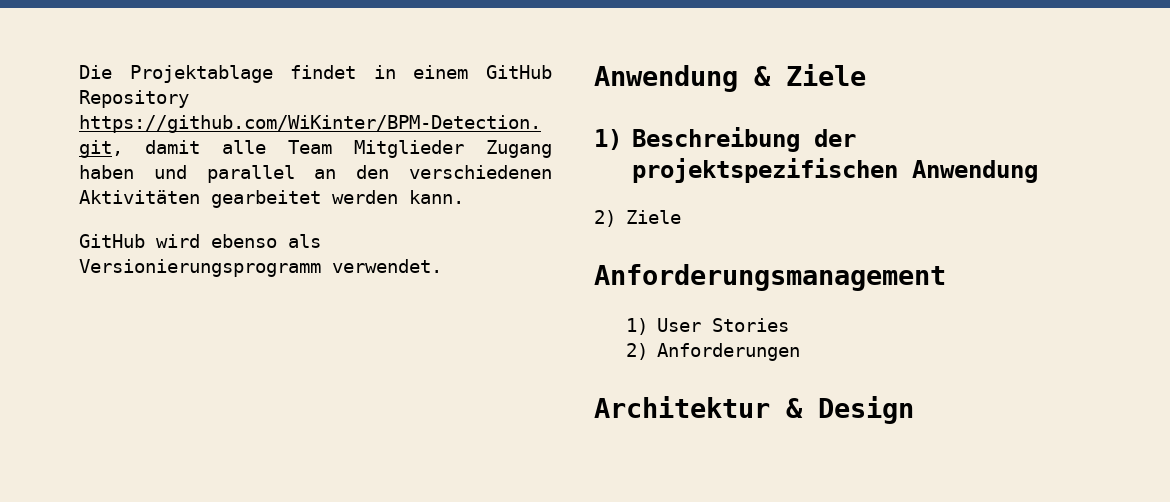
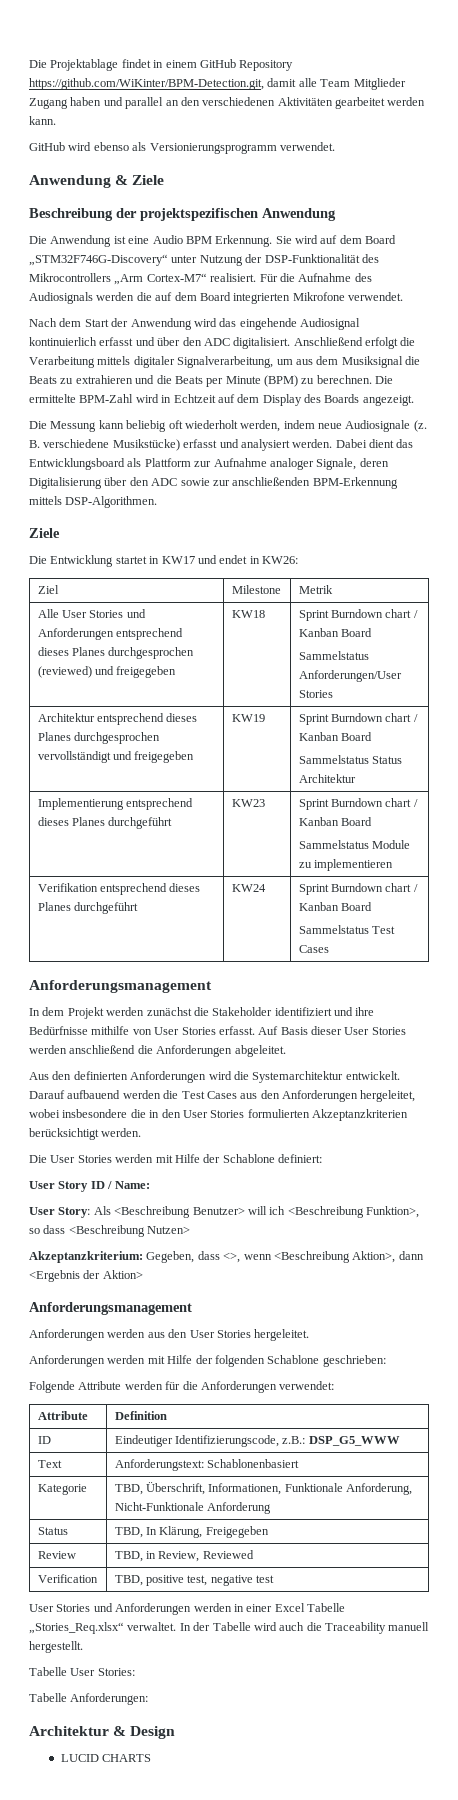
[594,129,622,150] 1) -> (165, 180) none
[594,210,681,227] [594,264,946,291] [625,318,790,335] [625,343,801,361] 2) Ziele // Anforderungsmanagement // 1) User Stories // 2) Anforderungen -> [29,235,397,247] [29,254,379,266] [29,273,372,285] [29,292,403,304] [29,318,360,330] [29,337,416,349] [29,356,420,368] [29,375,394,387] [29,394,414,406] [29,420,427,432] [29,439,414,451] [29,458,389,470] [29,477,398,489] [29,496,158,508] [29,528,60,538] [29,555,298,567] [37,585,59,594] [231,585,281,594] [298,585,333,594] [37,609,146,618] [37,628,183,640] [37,647,195,659] [37,666,177,678] [231,610,265,618] [298,609,418,621] [298,628,372,637] [298,651,369,660] [298,670,402,682] [298,690,333,698] [37,713,198,725] [37,732,160,744] [37,751,195,763] [231,714,265,722] [298,713,418,725] [298,732,372,741] [298,755,402,764] [298,774,356,783] [37,798,193,810] [37,817,173,829] [231,799,265,807] [298,798,418,810] [298,817,372,826] [298,840,410,849] [298,859,393,871] [37,883,201,895] [37,902,138,914] [231,884,266,892] [298,883,418,895] [298,902,372,911] [298,925,395,934] [298,945,329,953] [29,980,212,993] [29,1007,375,1019] [29,1026,406,1035] [29,1045,286,1057] [29,1071,400,1083] [29,1090,416,1102] [29,1109,408,1121] [29,1128,142,1140] [29,1154,322,1163] [29,1181,150,1192] [29,1206,419,1218] [29,1225,191,1237] [29,1251,424,1263] [29,1270,143,1282] [29,1302,192,1315] [29,1329,310,1341] [29,1355,386,1367] [29,1381,335,1393] [37,1411,88,1420] [114,1411,167,1420] [37,1436,51,1444] [114,1435,400,1447] [37,1460,62,1468] [114,1459,299,1471] [37,1484,87,1495] [114,1482,413,1495] [114,1502,271,1514] [37,1527,68,1535] [114,1526,269,1538] [37,1551,76,1559] [114,1550,254,1562] [37,1574,98,1583] [114,1575,275,1586] [29,1603,345,1615] [29,1622,430,1634] [29,1641,83,1653] [29,1667,135,1676] [29,1693,149,1705] Die Anwendung ist eine Audio BPM Erkennung. Sie wird auf dem Board „STM32F746G-Discovery“ unter Nutzung der DSP-Funktionalität des Mikrocontrollers „Arm Cortex-M7“ realisiert. Für die Aufnahme des Audiosignals werden die auf dem Board integrierten Mikrofone verwendet. // Nach dem Start der Anwendung wird das eingehende Audiosignal kontinuierlich erfasst und über den ADC digitalisiert. Anschließend erfolgt die Verarbeitung mittels digitaler Signalverarbeitung, um aus dem Musiksignal die Beats zu extrahieren und die Beats per Minute (BPM) zu berechnen. Die ermittelte BPM-Zahl wird in Echtzeit auf dem Display des Boards angezeigt. // Die Messung kann beliebig oft wiederholt werden, indem neue Audiosignale (z. B. verschiedene Musikstücke) erfasst und analysiert werden. Dabei dient das Entwicklungsboard als Plattform zur Aufnahme analoger Signale, deren Digitalisierung über den ADC sowie zur anschließenden BPM-Erkennung mittels DSP-Algorithmen. // Ziele // Die Entwicklung startet in KW17 und endet in KW26: // Ziel | Milestone | Metrik // Alle User Stories und Anforderungen entsprechend dieses Planes durchgesprochen (reviewed) und freigegeben | KW18 | Sprint Burndown chart / Kanban Board // Sammelstatus Anforderungen/User Stories // Architektur entsprechend dieses Planes durchgesprochen vervollständigt und freigegeben | KW19 | Sprint Burndown chart / Kanban Board // Sammelstatus Status Architektur // Implementierung entsprechend dieses Planes durchgeführt | KW23 | Sprint Burndown chart / Kanban Board // Sammelstatus Module zu implementieren // Verifikation entsprechend dieses Planes durchgeführt | KW24 | Sprint Burndown chart / Kanban Board // Sammelstatus Test Cases // Anforderungsmanagement // In dem Projekt werden zunächst die Stakeholder identifiziert und ihre Bedürfnisse mithilfe von User Stories erfasst. Auf Basis dieser User Stories werden anschließend die Anforderungen abgeleitet. // Aus den definierten Anforderungen wird die Systemarchitektur entwickelt. Darauf aufbauend werden die Test Cases aus den Anforderungen hergeleitet, wobei insbesondere die in den User Stories formulierten Akzeptanzkriterien berücksichtigt werden. // Die User Stories werden mit Hilfe der Schablone definiert: // User Story ID / Name: // User Story: Als <Beschreibung Benutzer> will ich <Beschreibung Funktion>, so dass <Beschreibung Nutzen> // Akzeptanzkriterium: Gegeben, dass <>, wenn <Beschreibung Aktion>, dann <Ergebnis der Aktion> // Anforderungsmanagement // Anforderungen werden aus den User Stories hergeleitet. // Anforderungen werden mit Hilfe der folgenden Schablone geschrieben: // Folgende Attribute werden für die Anforderungen verwendet: // Attribute | Definition // ID | Eindeutiger Identifizierungscode, z.B.: DSP_G5_WWW // Text | Anforderungstext: Schablonenbasiert // Kategorie | TBD, Überschrift, Informationen, Funktionale Anforderung, Nicht-Funktionale Anforderung // Status | TBD, In Klärung, Freigegeben // Review | TBD, in Review, Reviewed // Verification | TBD, positive test, negative test // User Stories und Anforderungen werden in einer Excel Tabelle „Stories_Req.xlsx“ verwaltet. In der Tabelle wird auch die Traceability manuell hergestellt. // Tabelle User Stories: // Tabelle Anforderungen:
(914, 410) none -> [60,1754,151,1762] // LUCID CHARTS

